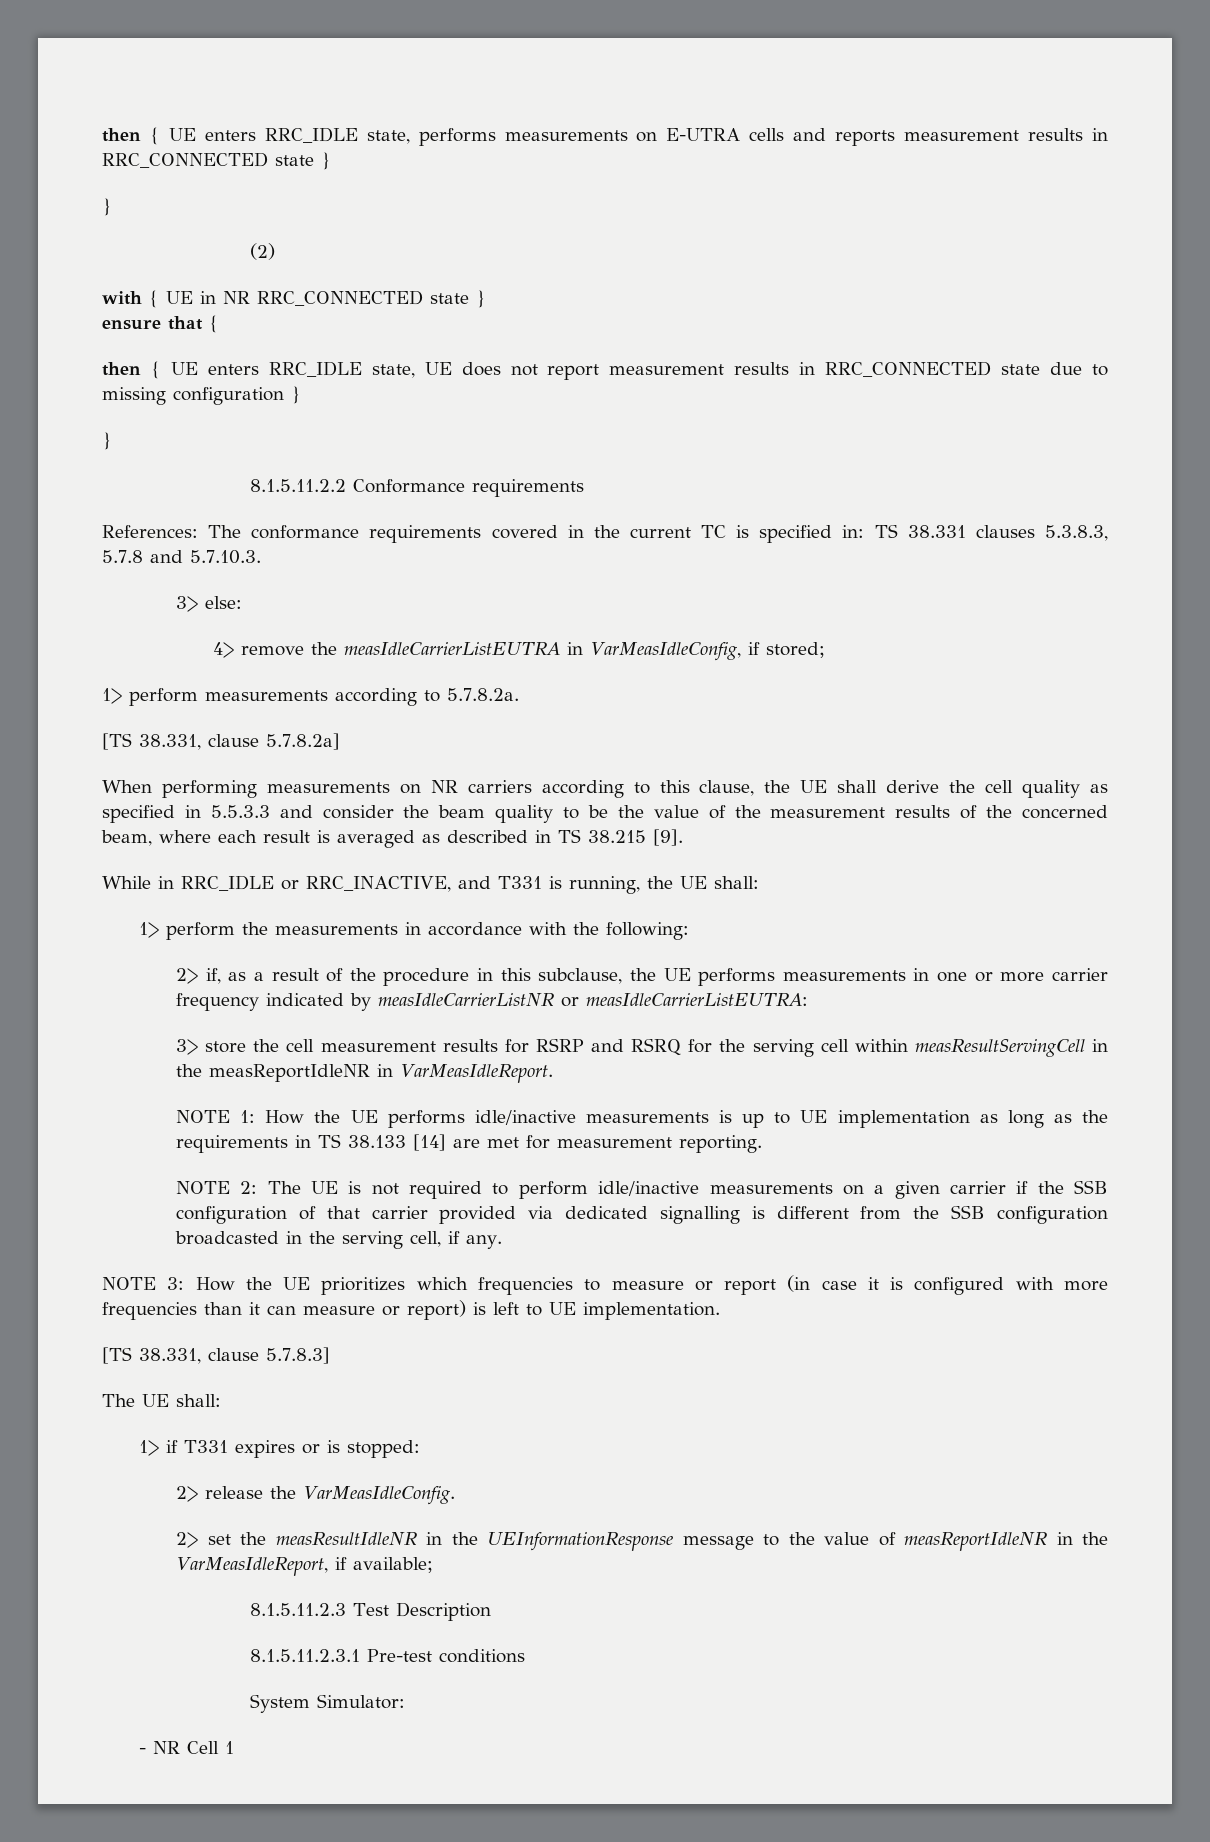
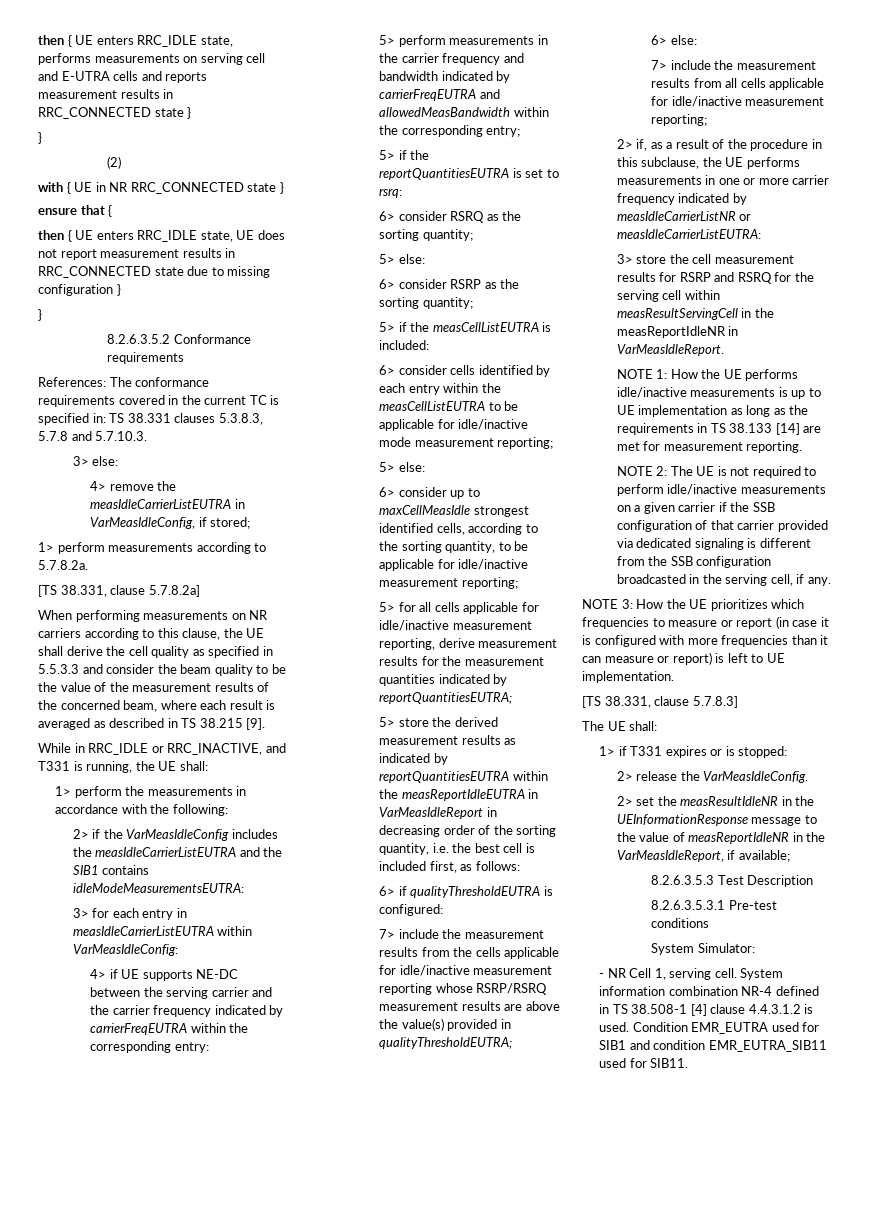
(658, 137) none -> [200,53,266,65] [38,71,58,81] serving cell and
[250,479,347,492] 8.1.5.11.2.2 -> [107,334,171,344] 8.2.6.3.5.2
(690, 931) none -> [72,829,278,841] [72,847,283,857] [72,865,150,875] [72,883,244,893] [72,908,187,920] [72,926,253,936] [72,944,178,956] [90,969,239,981] [90,987,273,999] [90,1005,284,1017] [90,1023,249,1035] [90,1041,209,1053] [379,35,548,47] [379,53,524,65] [379,71,511,83] [379,89,500,101] [379,107,549,117] [379,125,521,137] [379,150,430,160] [379,168,559,180] [379,189,403,198] [379,211,522,223] [379,229,473,241] [379,254,425,264] [379,279,520,289] [379,297,473,309] [379,322,552,332] [379,340,430,350] [379,365,551,377] [379,383,501,395] [379,401,519,411] [379,419,529,431] [379,437,554,449] [379,462,425,472] [379,487,480,499] [379,505,529,517] [379,523,538,535] [379,541,529,553] [379,559,529,571] [379,577,518,589] [379,602,539,614] [379,620,532,631] [379,638,558,650] [379,656,544,666] [379,674,508,686] [379,692,513,704] [379,717,498,727] [379,735,517,745] [379,753,448,765] [379,771,548,783] [379,789,539,801] [379,807,497,819] [379,825,557,837] [379,843,535,855] [379,861,520,873] [379,886,553,898] [379,904,444,916] [379,929,544,939] [379,947,560,959] [379,965,553,976] [379,983,548,995] [379,1001,560,1011] [379,1018,511,1031] [379,1037,513,1049] [651,35,697,45] [651,60,816,70] [651,78,825,90] [651,96,825,107] [651,114,708,126] // 2> if the VarMeasIdleConfig includes the measIdleCarrierListEUTRA and the SIB1 contains idleModeMeasurementsEUTRA: // 3> for each entry in measIdleCarrierListEUTRA within VarMeasIdleConfig: // 4> if UE supports NE-DC between the serving carrier and the carrier frequency indicated by carrierFreqEUTRA within the corresponding entry: // 5> perform measurements in the carrier frequency and bandwidth indicated by carrierFreqEUTRA and allowedMeasBandwidth within the corresponding entry; // 5> if the reportQuantitiesEUTRA is set to rsrq: // 6> consider RSRQ as the sorting quantity; // 5> else: // 6> consider RSRP as the sorting quantity; // 5> if the measCellListEUTRA is included: // 6> consider cells identified by each entry within the measCellListEUTRA to be applicable for idle/inactive mode measurement reporting; // 5> else: // 6> consider up to maxCellMeasIdle strongest identified cells, according to the sorting quantity, to be applicable for idle/inactive measurement reporting; // 5> for all cells applicable for idle/inactive measurement reporting, derive measurement results for the measurement quantities indicated by reportQuantitiesEUTRA; // 5> store the derived measurement results as indicated by reportQuantitiesEUTRA within the measReportIdleEUTRA in VarMeasIdleReport in decreasing order of the sorting quantity, i.e. the best cell is included first, as follows: // 6> if qualityThresholdEUTRA is configured: // 7> include the measurement results from the cells applicable for idle/inactive measurement reporting whose RSRP/RSRQ measurement results are above the value(s) provided in qualityThresholdEUTRA; // 6> else: // 7> include the measurement results from all cells applicable for idle/inactive measurement reporting;
[659,1206,740,1224] signalling -> [694,538,744,550] signaling
[250,1603,347,1616] 8.1.5.11.2.3 -> [651,875,715,885] 8.2.6.3.5.3
[250,1649,361,1662] 8.1.5.11.2.3.1 -> [651,900,726,910] 8.2.6.3.5.3.1
[225,1741,235,1754] 1 -> [654,968,784,980] [599,986,819,996] [599,1004,814,1016] [599,1022,820,1034] [599,1040,827,1052] [599,1058,689,1068] 1, serving cell. System information combination NR-4 defined in TS 38.508-1 [4] clause 4.4.3.1.2 is used. Condition EMR_EUTRA used for SIB1 and condition EMR_EUTRA_SIB11 used for SIB11.

